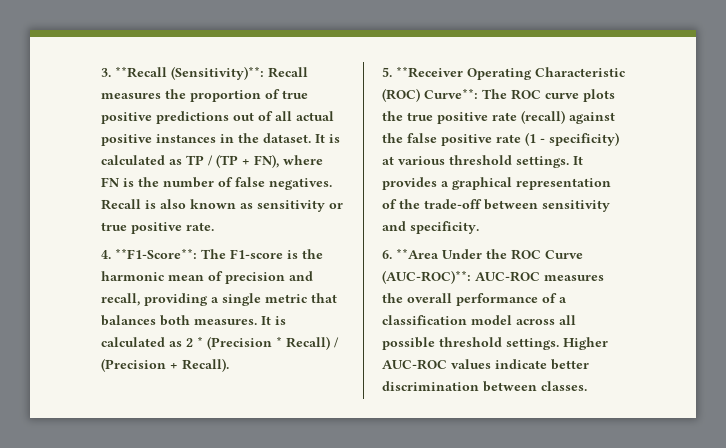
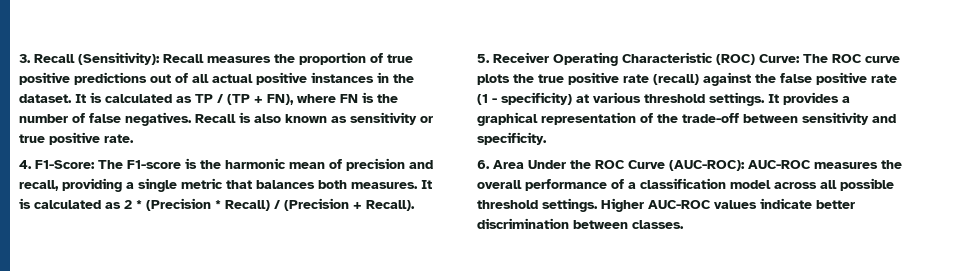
[115,66,264,80] **Recall (Sensitivity)**: -> [34,52,160,65] Recall (Sensitivity):
[115,248,197,259] **F1-Score**: -> [35,160,95,169] F1-Score:
[396,66,463,78] **Receiver -> [493,52,549,63] Receiver
[424,88,478,99] Curve**: -> [759,54,800,63] Curve:
[396,248,439,259] **Area -> [493,160,524,169] Area
[382,270,471,284] (AUC-ROC)**: -> [669,160,745,171] (AUC-ROC):

